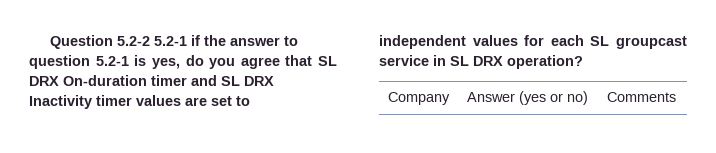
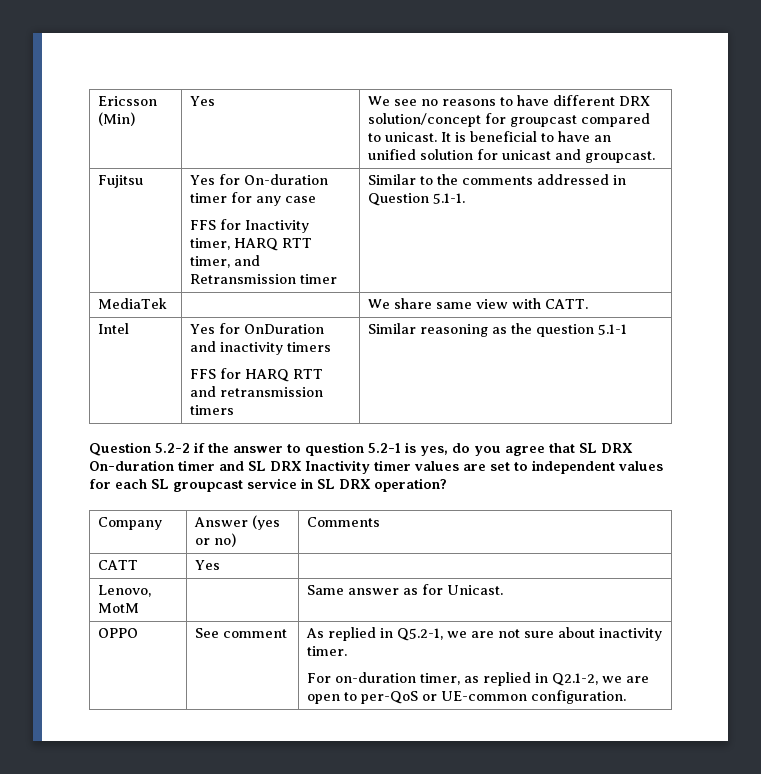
(50, 42) none -> [98,96,158,106] [98,112,136,126] [190,96,216,106] [368,95,651,106] [368,113,651,127] [368,131,612,142] [368,149,656,163] [98,175,144,188] [190,174,329,185] [190,192,317,206] [190,219,310,233] [190,238,313,251] [190,255,261,268] [190,274,338,284] [368,174,627,185] [368,193,466,206] [98,298,168,309] [368,298,589,309] [98,323,130,334] [190,323,325,334] [190,341,332,355] [190,368,324,382] [190,386,324,397] [190,405,235,415] [368,323,628,337] Ericsson (Min) | Yes | We see no reasons to have different DRX solution/concept for groupcast compared to unicast. It is beneficial to have an unified solution for unicast and groupcast. // Fujitsu | Yes for On-duration timer for any case // FFS for Inactivity timer, HARQ RTT timer, and Retransmission timer | Similar to the comments addressed in Question 5.1-1. // MediaTek | | We share same view with CATT. // Intel | Yes for OnDuration and inactivity timers // FFS for HARQ RTT and retransmission timers | Similar reasoning as the question 5.1-1 //
[154,36,188,46] 5.2-1 -> (190, 448) none
(676, 97) none -> [98,560,139,570] [195,560,221,570] [98,585,152,597] [98,603,140,613] [307,584,504,595] [98,628,139,638] [195,628,288,638] [306,627,663,641] [307,646,348,656] [307,672,650,686] [307,690,627,704] // CATT | Yes | // Lenovo, MotM | | Same answer as for Unicast. // OPPO | See comment | As replied in Q5.2-1, we are not sure about inactivity timer. // For on-duration timer, as replied in Q2.1-2, we are open to per-QoS or UE-common configuration.

